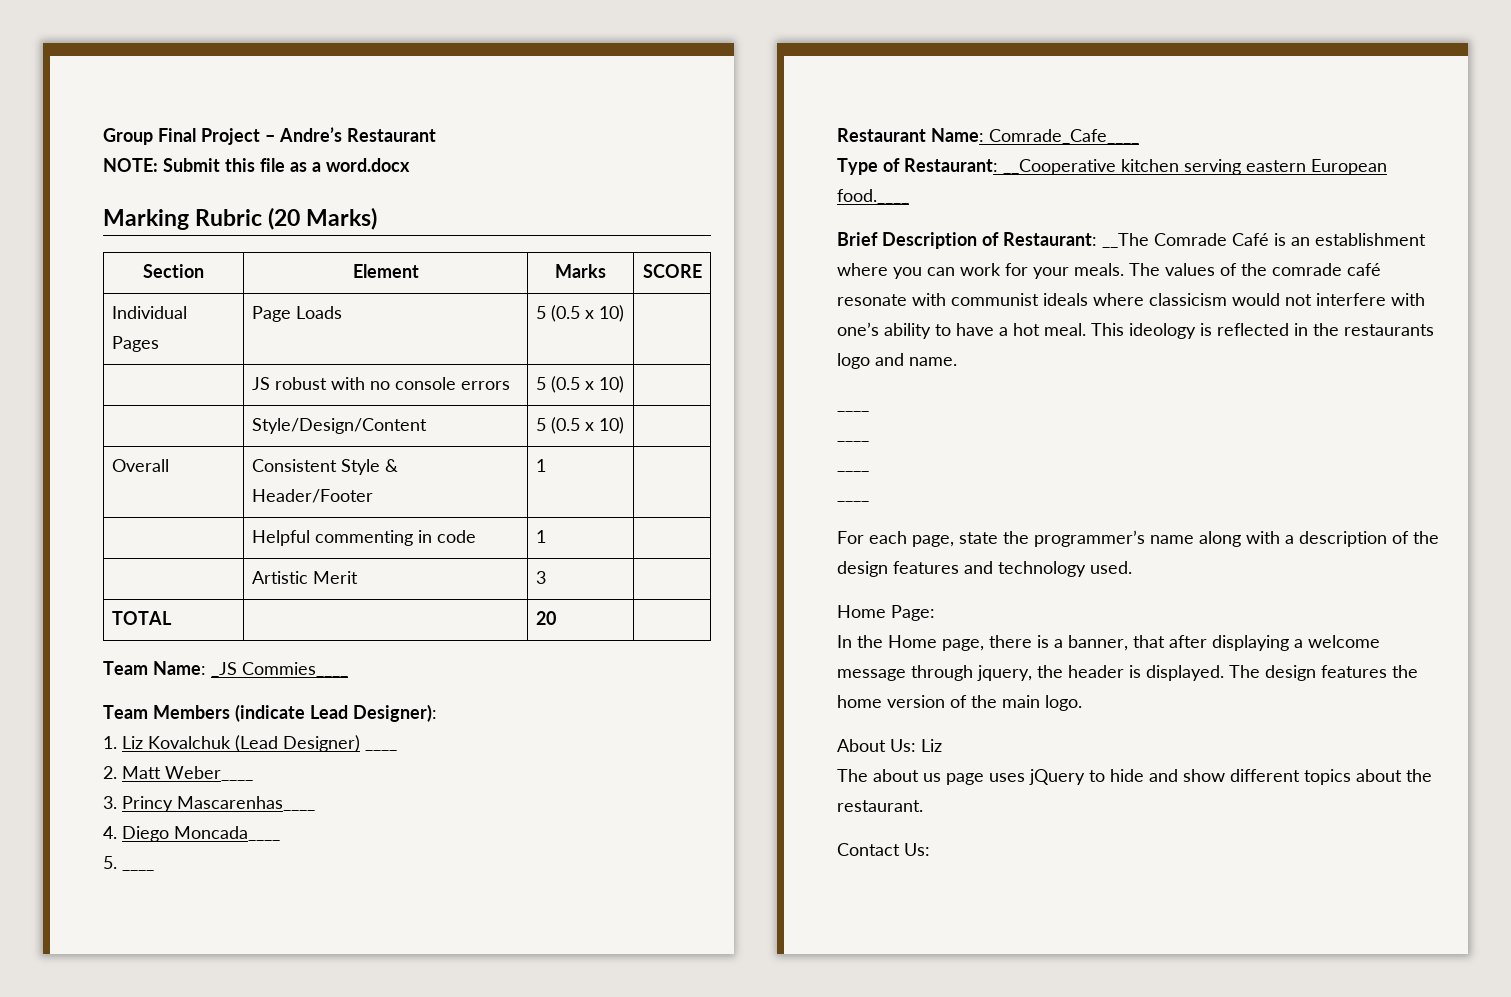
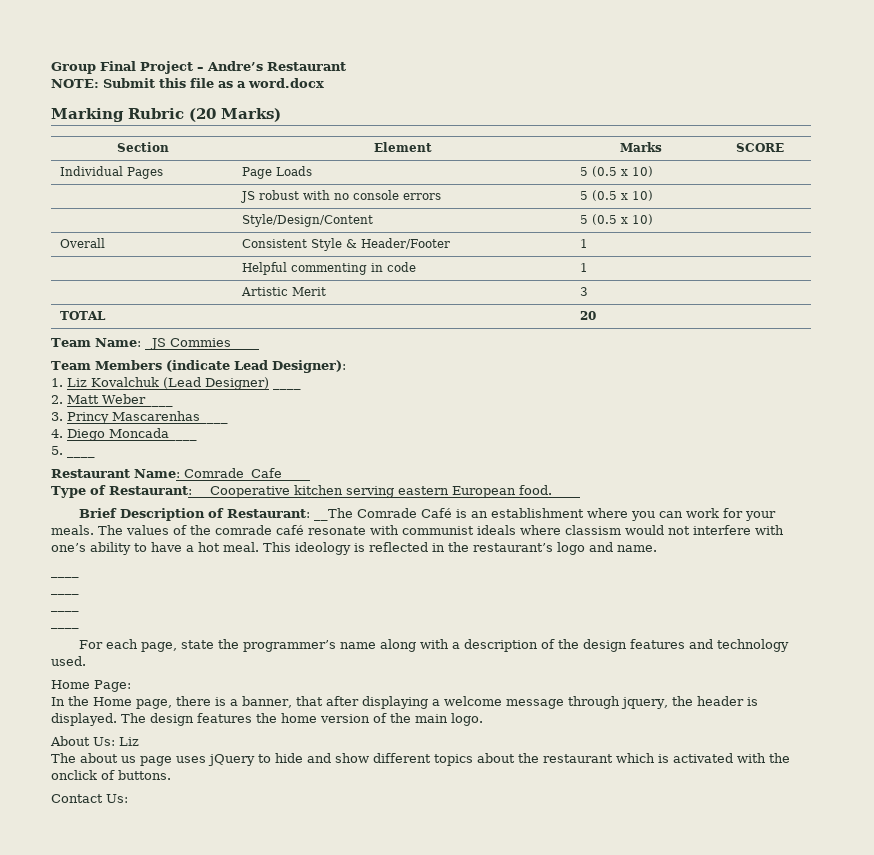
[1149,293,1227,306] classicism -> [565,525,621,535] classism
[1344,324,1434,336] restaurants -> [473,543,553,552] restaurant’s
[837,800,923,812] restaurant. -> [543,753,790,763] [51,770,171,780] restaurant which is activated with the onclick of buttons.

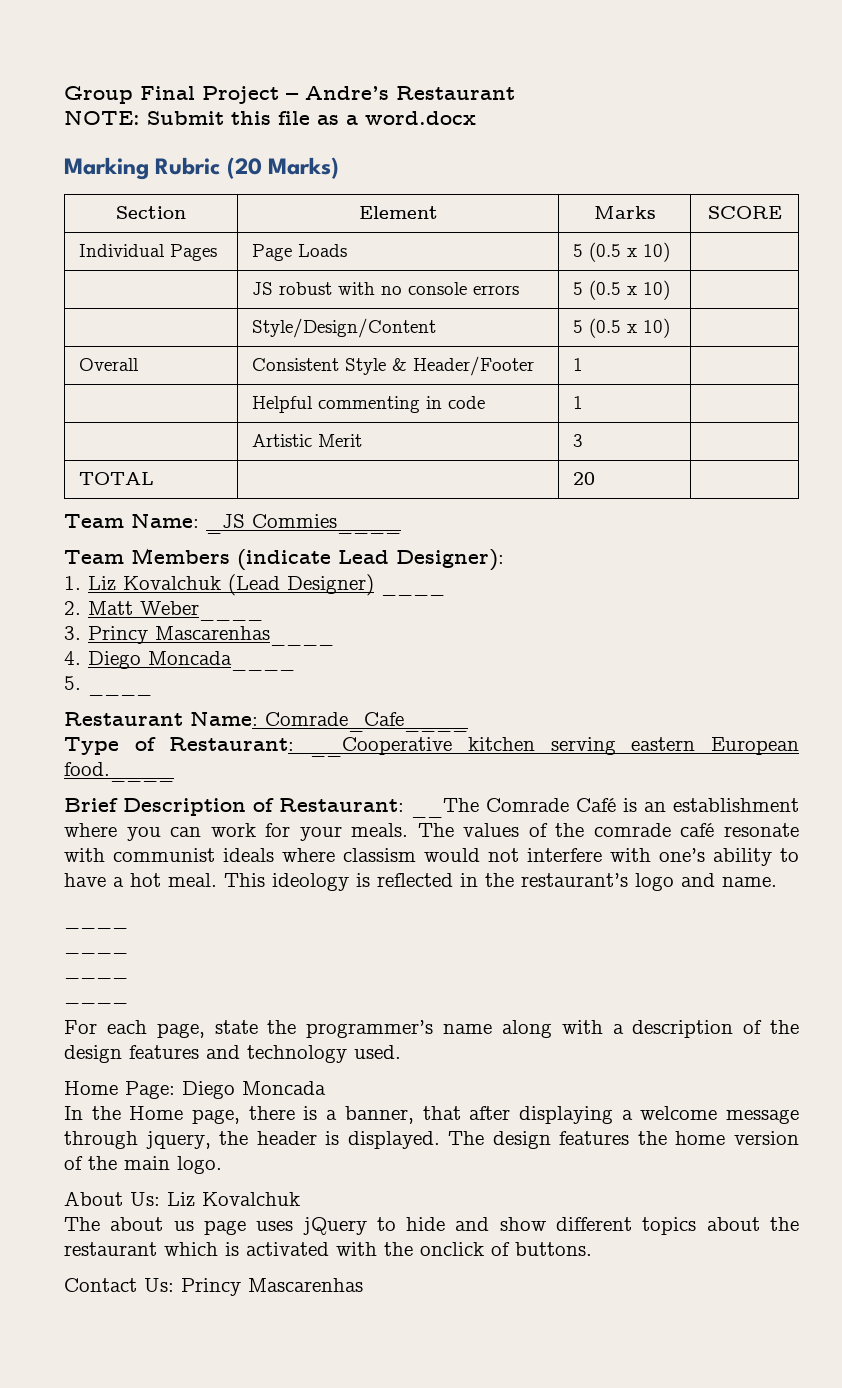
(131, 686) none -> [182,1081,326,1099] Diego Moncada
(139, 741) none -> [202,1192,300,1206] Kovalchuk
(128, 798) none -> [181,1278,363,1296] Princy Mascarenhas

